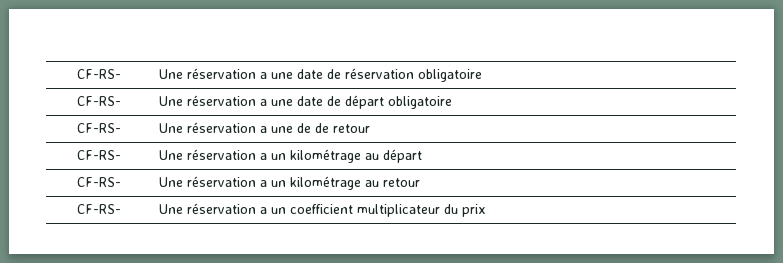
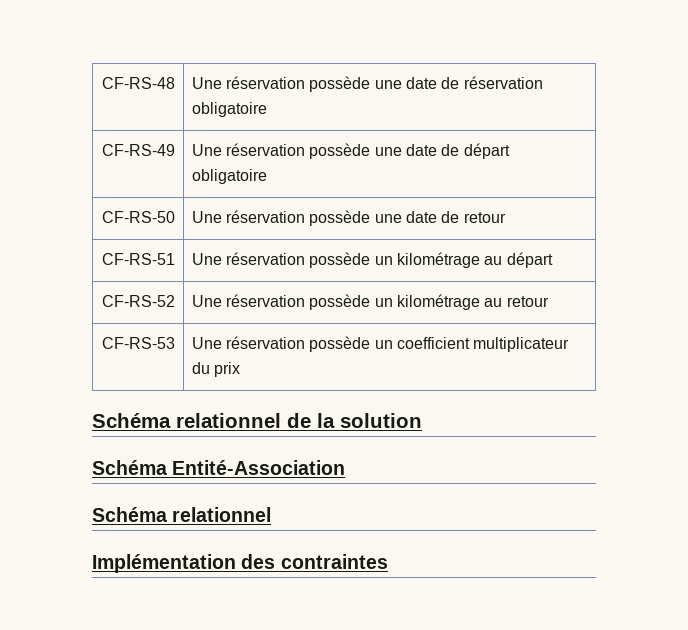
[76,69,121,79] [158,68,267,79] CF-RS- | Une réservation a -> [101,77,175,89] [191,76,371,92] CF-RS-48 | Une réservation possède
[76,96,121,106] [158,95,267,106] CF-RS- | Une réservation a -> [101,144,175,156] [191,143,371,159] CF-RS-49 | Une réservation possède
[76,123,121,133] [158,122,311,133] CF-RS- | Une réservation a une de -> [101,211,175,223] [191,210,438,226] CF-RS-50 | Une réservation possède une date
[76,150,121,160] [158,149,267,160] CF-RS- | Une réservation a -> [101,253,175,265] [191,252,371,268] CF-RS-51 | Une réservation possède
[76,177,121,187] [158,176,267,187] CF-RS- | Une réservation a -> [101,295,175,307] [191,294,371,310] CF-RS-52 | Une réservation possède
[76,204,121,214] [158,203,267,214] CF-RS- | Une réservation a -> [101,337,175,349] [191,336,371,352] CF-RS-53 | Une réservation possède
(486, 210) none -> [92,413,422,428] [92,460,346,475] [92,507,272,522] [92,554,388,573] // Schéma relationnel de la solution // Schéma Entité-Association // Schéma relationnel // Implémentation des contraintes

